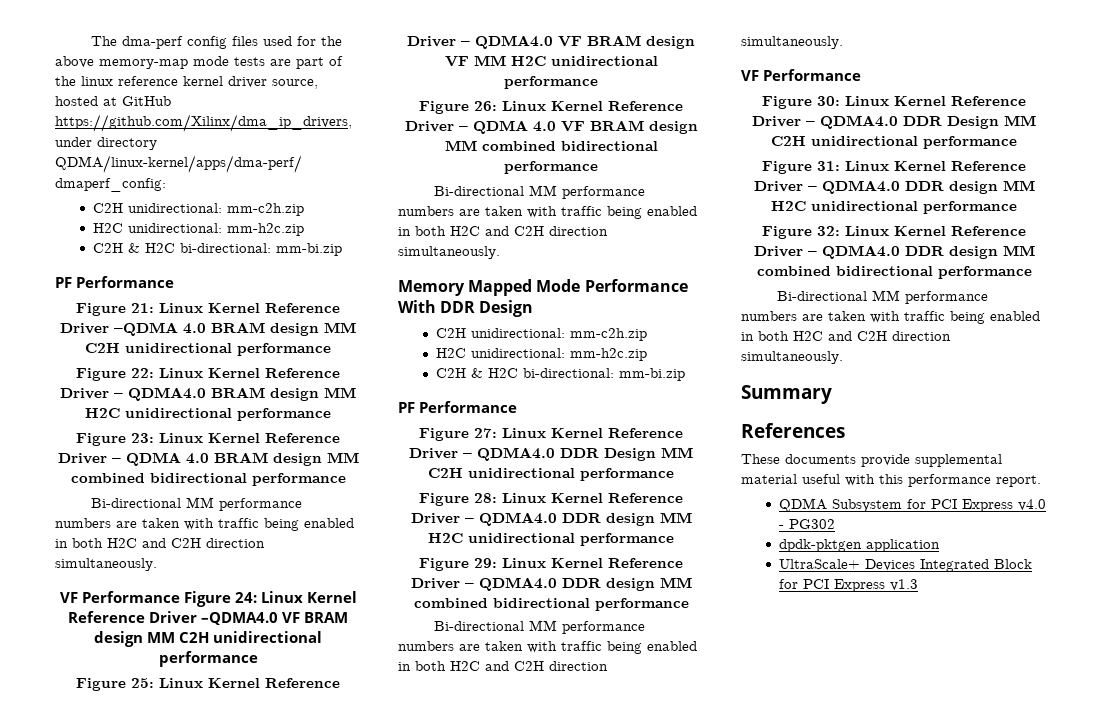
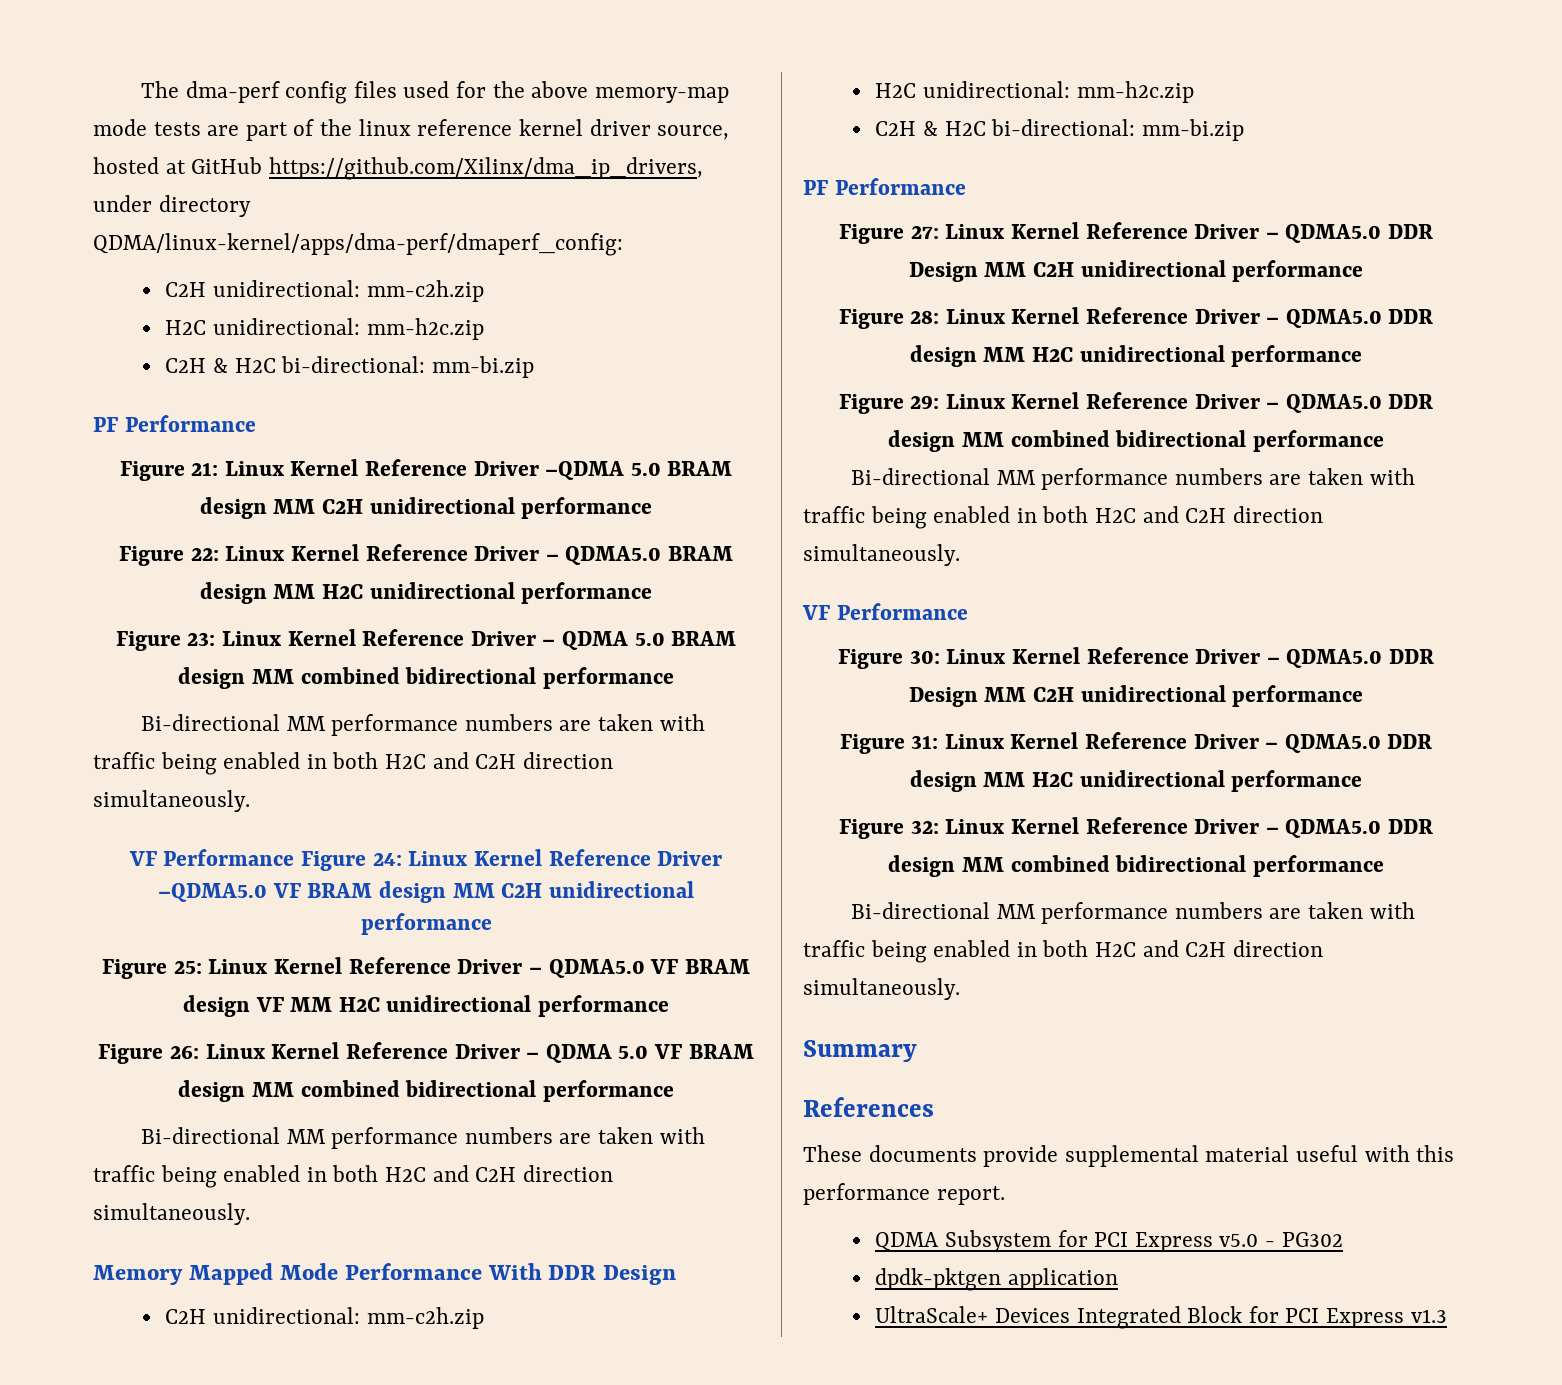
[183,323,206,334] 4.0 -> [630,462,661,476] 5.0
[128,387,206,401] QDMA4.0 -> [565,546,662,565] QDMA5.0
[185,453,209,464] 4.0 -> [634,632,665,646] 5.0
[201,612,278,625] –QDMA4.0 -> [158,883,268,902] –QDMA5.0
[475,35,553,49] QDMA4.0 -> [548,959,645,978] QDMA5.0
[532,121,556,132] 4.0 -> [618,1045,649,1059] 5.0
[477,447,555,461] QDMA4.0 -> [1285,224,1382,243] QDMA5.0
[478,512,557,526] QDMA4.0 -> [1285,309,1382,328] QDMA5.0
[478,577,557,591] QDMA4.0 -> [1285,394,1382,413] QDMA5.0
[820,115,898,129] QDMA4.0 -> [1286,649,1383,668] QDMA5.0
[821,180,900,194] QDMA4.0 -> [1284,734,1381,753] QDMA5.0
[821,245,900,259] QDMA4.0 -> [1285,819,1382,838] QDMA5.0
[1018,499,1047,511] v4.0 -> [1219,1234,1259,1247] v5.0

